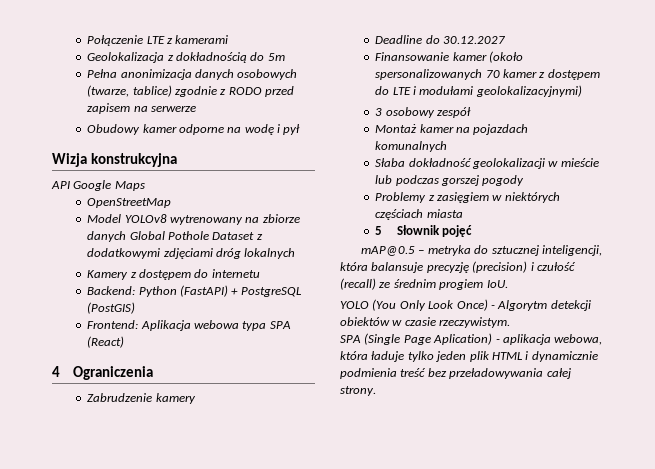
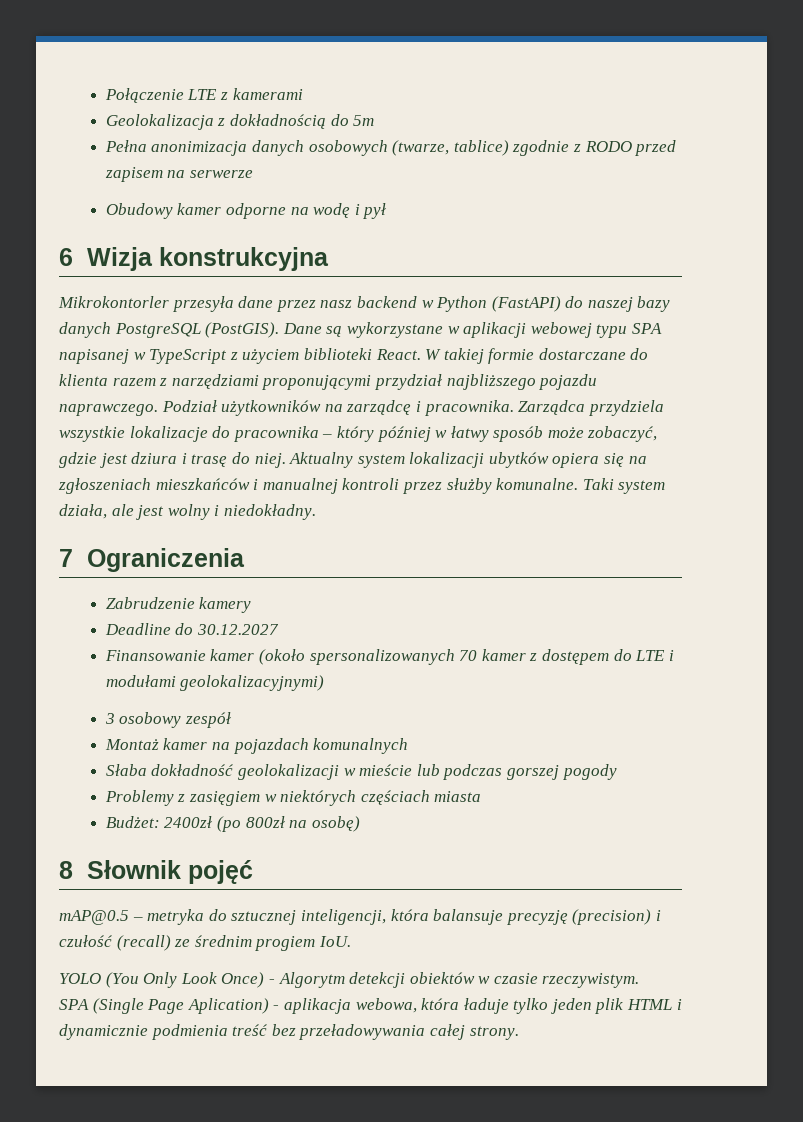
(301, 129) none -> [59,248,73,266] 6
[51,180,145,191] [87,198,172,208] [87,214,300,225] [87,231,263,242] [87,248,296,259] [87,269,260,280] [87,285,302,297] [87,302,136,314] [87,320,291,331] [87,336,125,348] [52,366,60,377] API Google Maps // OpenStreetMap // Model YOLOv8 wytrenowany na zbiorze danych Global Pothole Dataset z dodatkowymi zdjęciami dróg lokalnych // Kamery z dostępem do internetu // Backend: Python (FastAPI) + PostgreSQL (PostGIS) // Frontend: Aplikacja webowa typa SPA (React) // 4 -> [58,296,671,312] [59,322,662,338] [59,348,649,364] [59,374,598,390] [59,400,664,416] [59,426,658,442] [59,452,647,468] [58,478,666,494] [59,504,316,520] [59,549,73,567] Mikrokontorler przesyła dane przez nasz backend w Python (FastAPI) do naszej bazy danych PostgreSQL (PostGIS). Dane są wykorzystane w aplikacji webowej typu SPA napisanej w TypeScript z użyciem biblioteki React. W takiej formie dostarczane do klienta razem z narzędziami proponującymi przydział najbliższego pojazdu naprawczego. Podział użytkowników na zarządcę i pracownika. Zarządca przydziela wszystkie lokalizacje do pracownika – który później w łatwy sposób może zobaczyć, gdzie jest dziura i trasę do niej. Aktualny system lokalizacji ubytków opiera się na zgłoszeniach mieszkańców i manualnej kontroli przez służby komunalne. Taki system działa, ale jest wolny i niedokładny. // 7
[375,226,383,235] 5 -> [105,816,360,832] [59,861,73,879] Budżet: 2400zł (po 800zł na osobę) // 8

